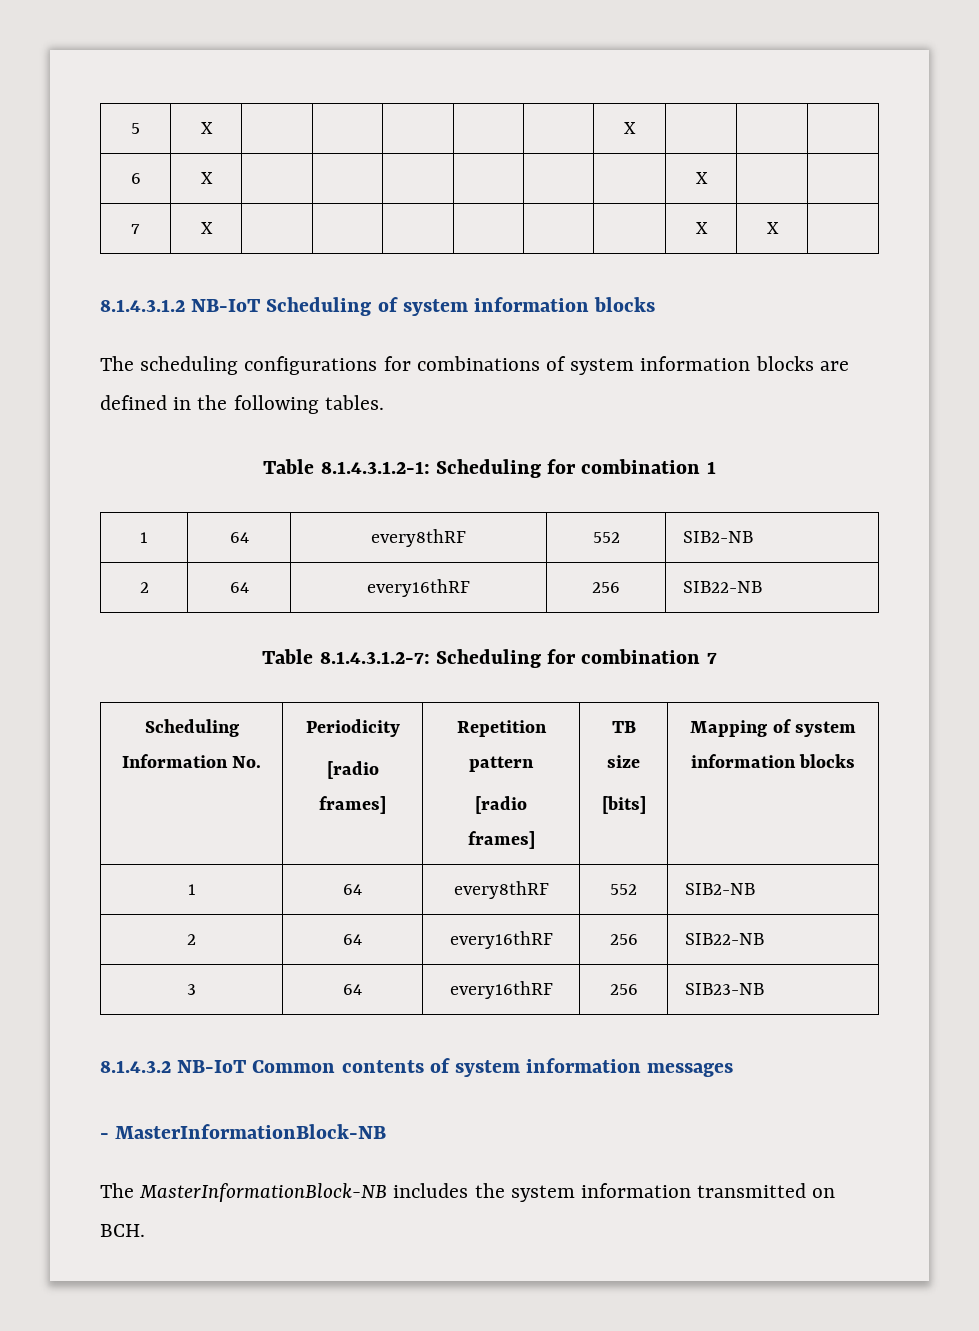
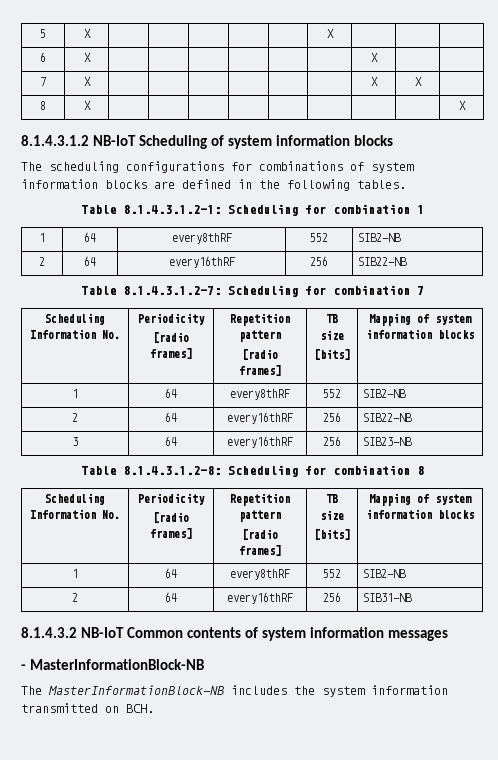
(779, 228) none -> [40,101,46,110] [83,101,91,110] [458,101,466,110] // 8 | X | | | | | | | | | X
(765, 989) none -> [81,465,424,477] [45,493,105,505] [30,509,120,519] [138,493,205,505] [153,512,189,523] [150,528,192,539] [230,493,290,506] [239,510,281,522] [242,529,278,540] [239,545,281,556] [326,494,338,503] [320,510,344,520] [314,529,350,540] [369,493,472,506] [366,509,474,519] [72,569,78,578] [165,568,177,578] [230,569,290,580] [323,569,341,578] [363,569,407,578] [72,593,78,602] [165,592,177,602] [227,592,293,604] [323,592,341,602] [363,593,413,602] // Table 8.1.4.3.1.2-8: Scheduling for combination 8 // Scheduling Information No. | Periodicity // [radio frames] | Repetition pattern // [radio frames] | TB size // [bits] | Mapping of system information blocks // 1 | 64 | every8thRF | 552 | SIB2-NB // 2 | 64 | every16thRF | 256 | SIB31-NB

